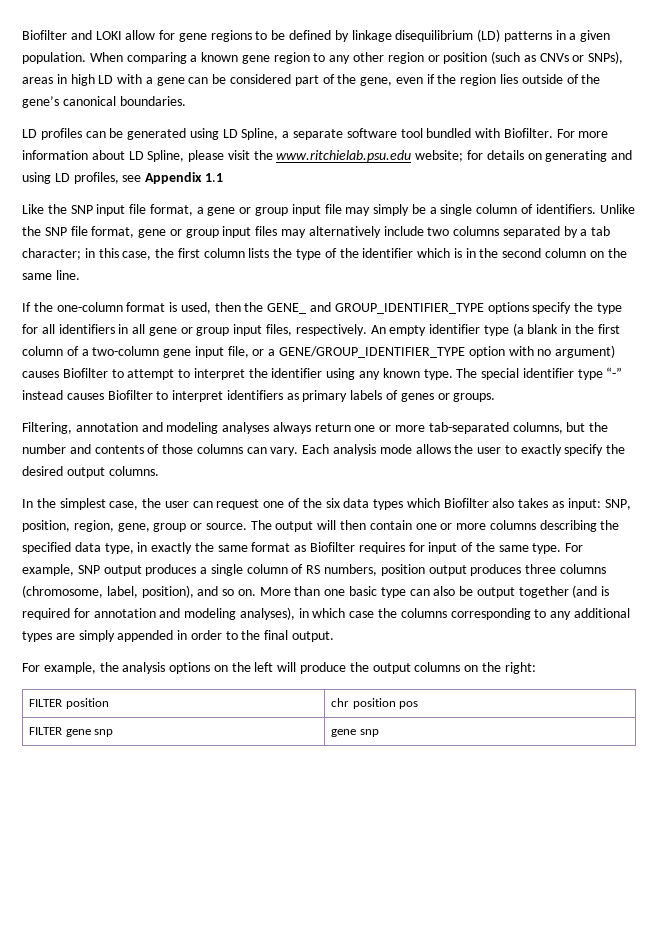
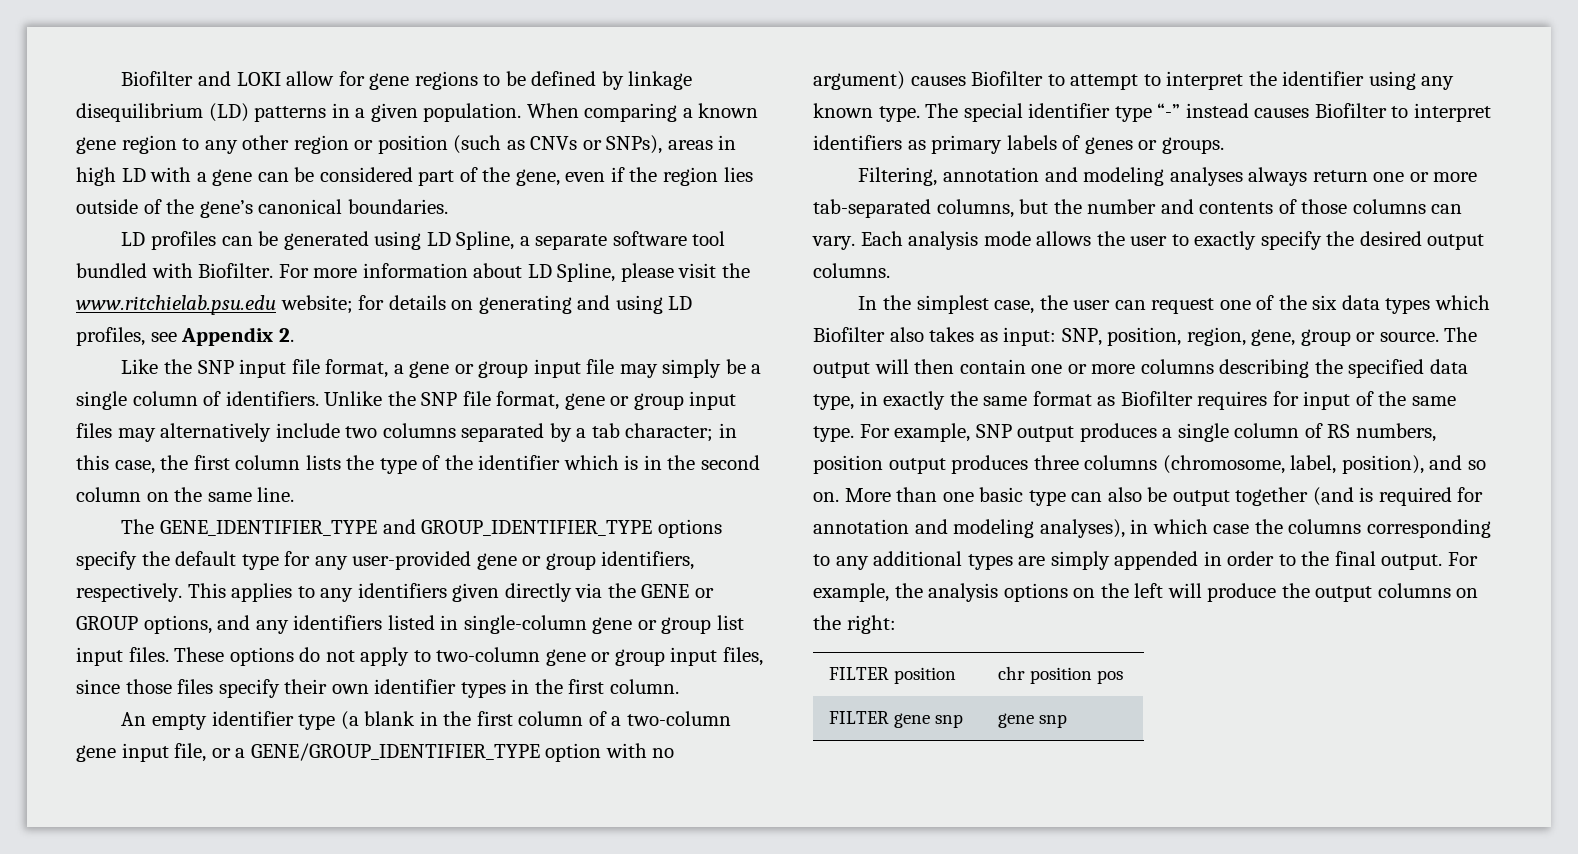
[204,173,223,182] 1.1 -> [278,328,294,342] 2.
[22,302,307,314] If the one-column format is used, then the GENE_ -> [121,519,377,536] The GENE_IDENTIFIER_TYPE
(594, 307) none -> [175,551,237,566] default
[41,324,146,334] all identifiers in all -> [314,551,695,570] [76,583,714,602] [76,615,744,634] [76,647,541,666] any user-provided gene or group identifiers, respectively. This applies to any identifiers given directly via the GENE or GROUP options, and any identifiers listed in single-column gene or group list input files. These options do not apply to two-column
[295,324,367,336] respectively. -> [76,679,679,698] since those files specify their own identifier types in the first column. //
(335, 636) // -> (1443, 562) none

